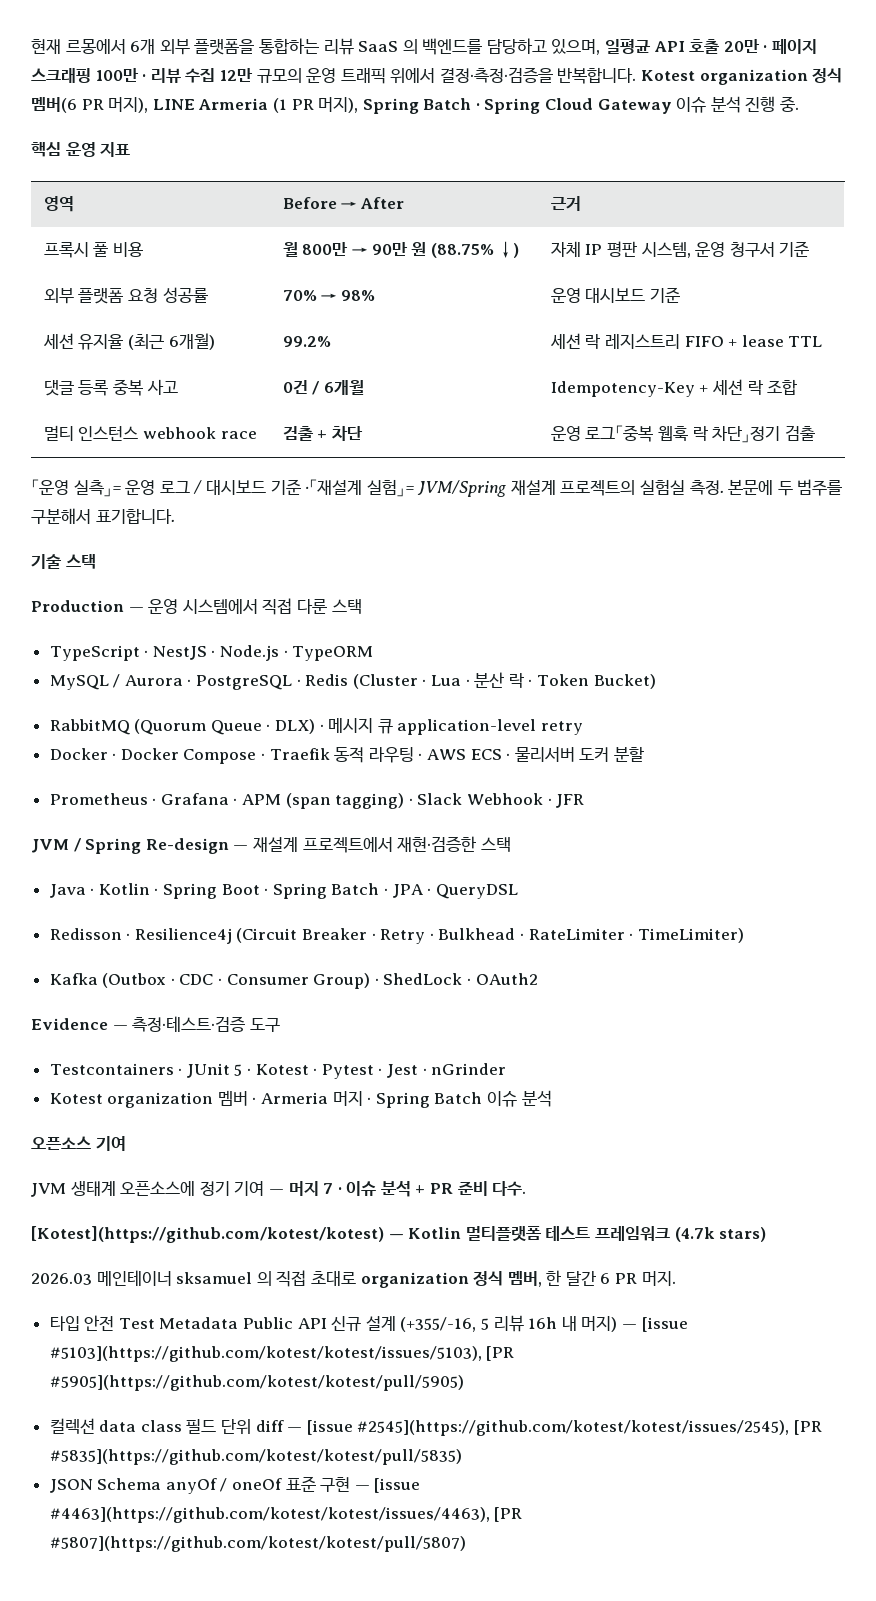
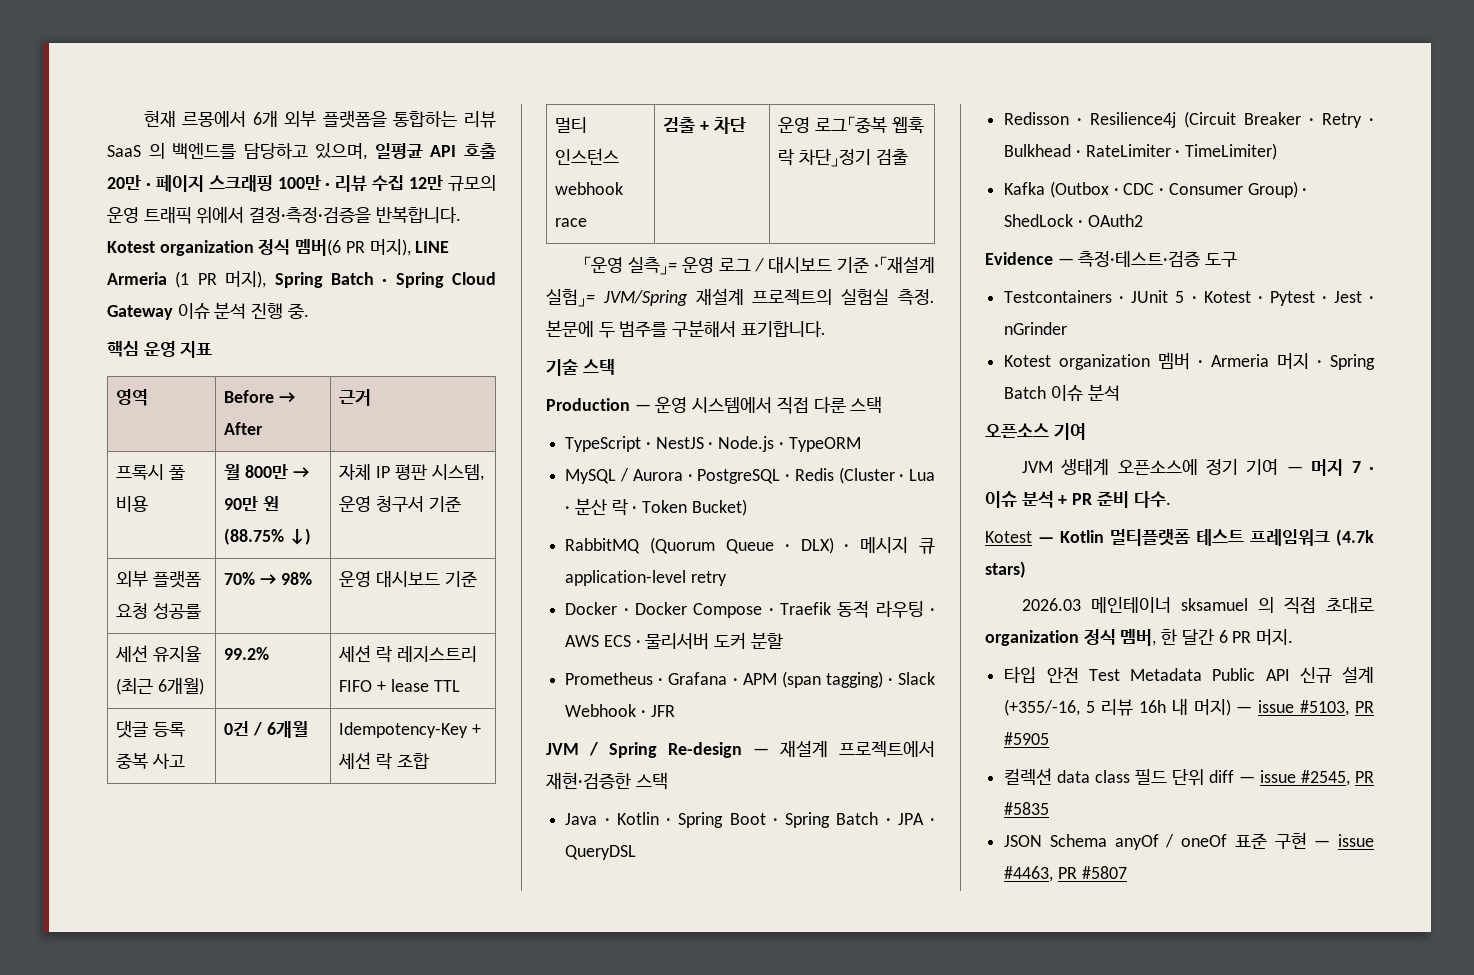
[31,1226,384,1243] [Kotest](https://github.com/kotest/kotest) -> [985,531,1032,543] Kotest
[641,1317,688,1332] [49,1346,515,1362] [49,1375,464,1391] [issue #5103](https://github.com/kotest/kotest/issues/5103), [PR #5905](https://github.com/kotest/kotest/pull/5905) -> [1258,700,1374,716] [1004,732,1050,745] issue #5103, PR #5905
[306,1420,822,1436] [49,1449,462,1465] [issue #2545](https://github.com/kotest/kotest/issues/2545), [PR #5835](https://github.com/kotest/kotest/pull/5835) -> [1260,770,1374,786] [1004,802,1050,815] issue #2545, PR #5835
[374,1478,421,1493] [49,1507,523,1523] [49,1536,466,1552] [issue #4463](https://github.com/kotest/kotest/issues/4463), [PR #5807](https://github.com/kotest/kotest/pull/5807) -> [1338,834,1374,847] [1004,866,1127,882] issue #4463, PR #5807

